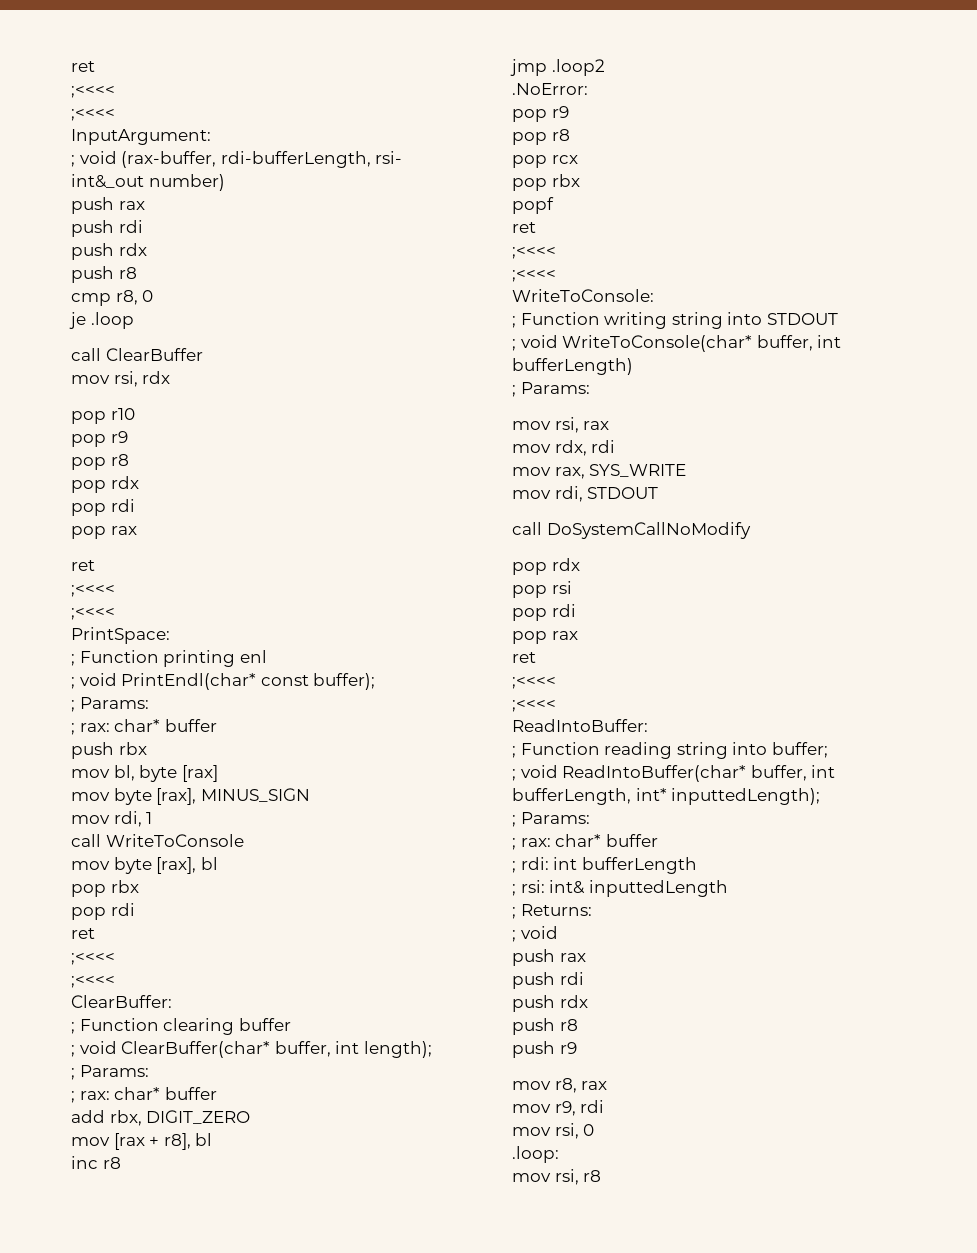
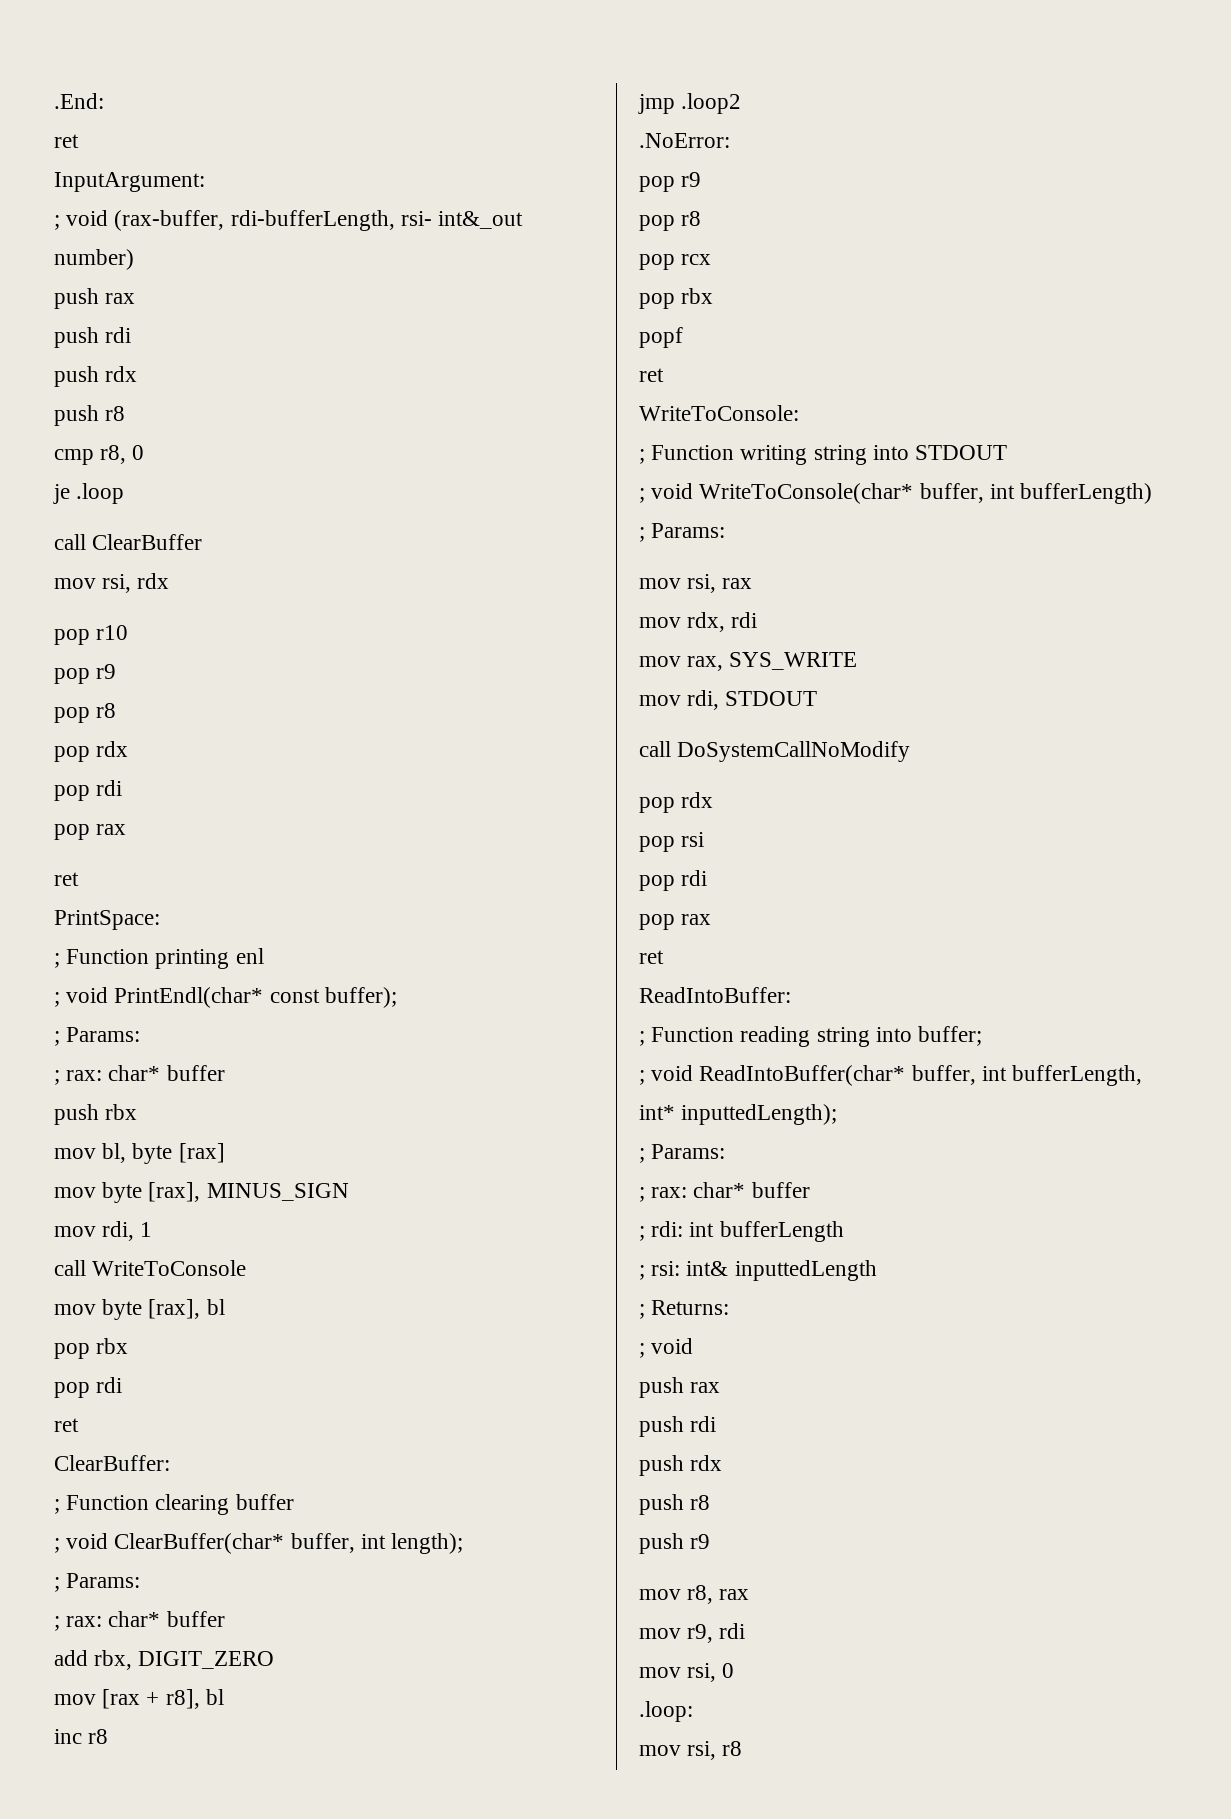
[71,61,95,72] [71,85,115,98] [71,108,115,121] ret // ;<<<< // ;<<<< -> [54,93,104,109] [54,134,79,148] .End: // ret
[71,584,115,597] [71,607,115,620] // ;<<<< // ;<<<< -> (79, 879) none
[71,952,115,965] [71,975,115,988] // ;<<<< // ;<<<< -> (79, 1425) none
[512,246,556,259] [512,269,556,282] // ;<<<< // ;<<<< -> (664, 375) none
[512,676,556,689] [512,699,556,712] // ;<<<< // ;<<<< -> (664, 957) none

